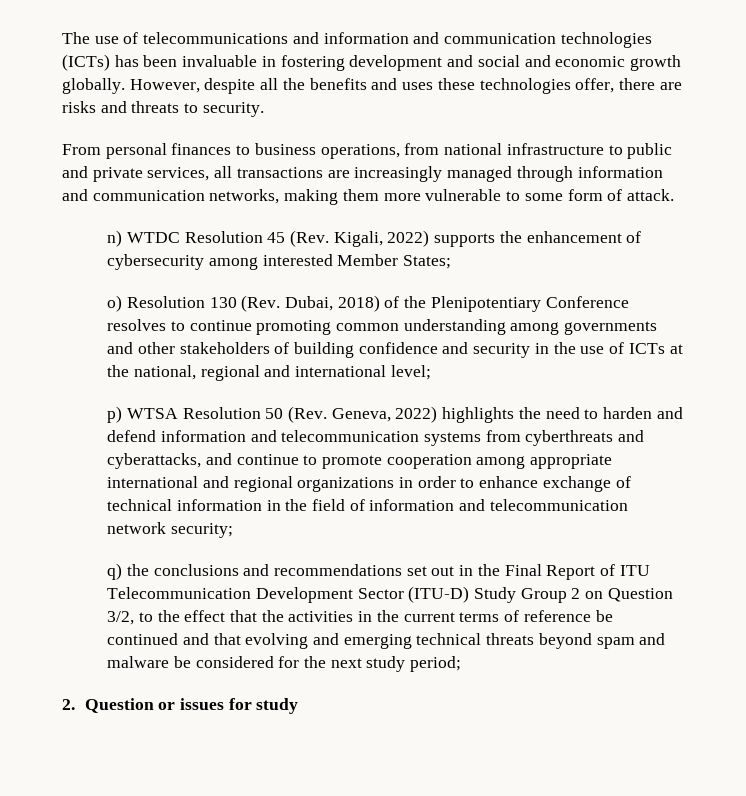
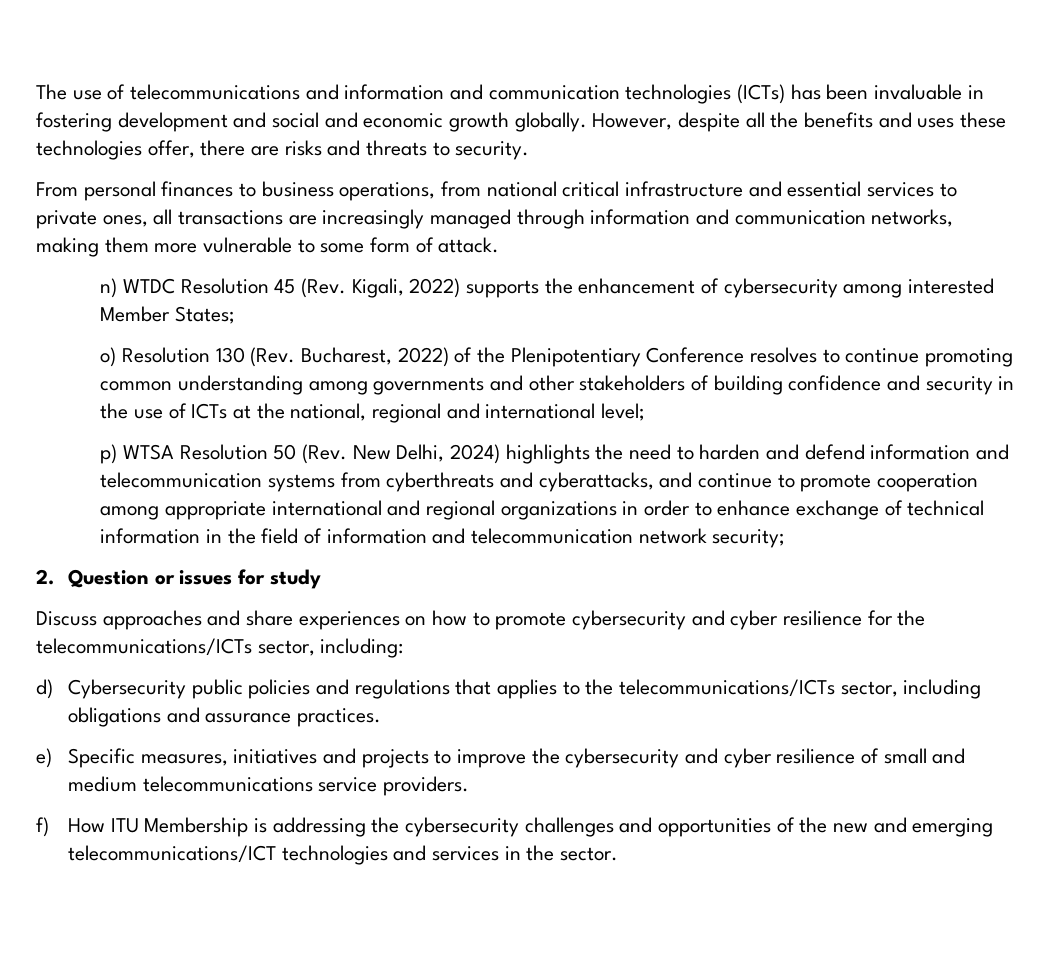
[506,143,673,159] [62,166,210,182] infrastructure to public and private services, -> [562,181,957,197] [36,210,148,229] critical infrastructure and essential services to private ones,
[285,295,380,312] Dubai, 2018) -> [300,347,449,367] Bucharest, 2022)
[331,406,438,423] Geneva, 2022) -> [352,444,500,464] New Delhi, 2024)
[107,563,650,580] [107,586,673,603] [107,610,613,625] [107,633,666,649] [107,656,462,672] // q) the conclusions and recommendations set out in the Final Report of ITU Telecommunication Development Sector (ITU-D) Study Group 2 on Question 3/2, to the effect that the activities in the current terms of reference be continued and that evolving and emerging technical threats beyond spam and malware be considered for the next study period; -> (786, 538) none
(299, 706) none -> [36,610,926,630] [36,638,404,658] [36,679,982,699] [68,707,382,727] [36,748,966,768] [68,776,470,796] [36,817,994,837] [68,845,619,865] // Discuss approaches and share experiences on how to promote cybersecurity and cyber resilience for the telecommunications/ICTs sector, including: // d) Cybersecurity public policies and regulations that applies to the telecommunications/ICTs sector, including obligations and assurance practices. // e) Specific measures, initiatives and projects to improve the cybersecurity and cyber resilience of small and medium telecommunications service providers. // f) How ITU Membership is addressing the cybersecurity challenges and opportunities of the new and emerging telecommunications/ICT technologies and services in the sector.

